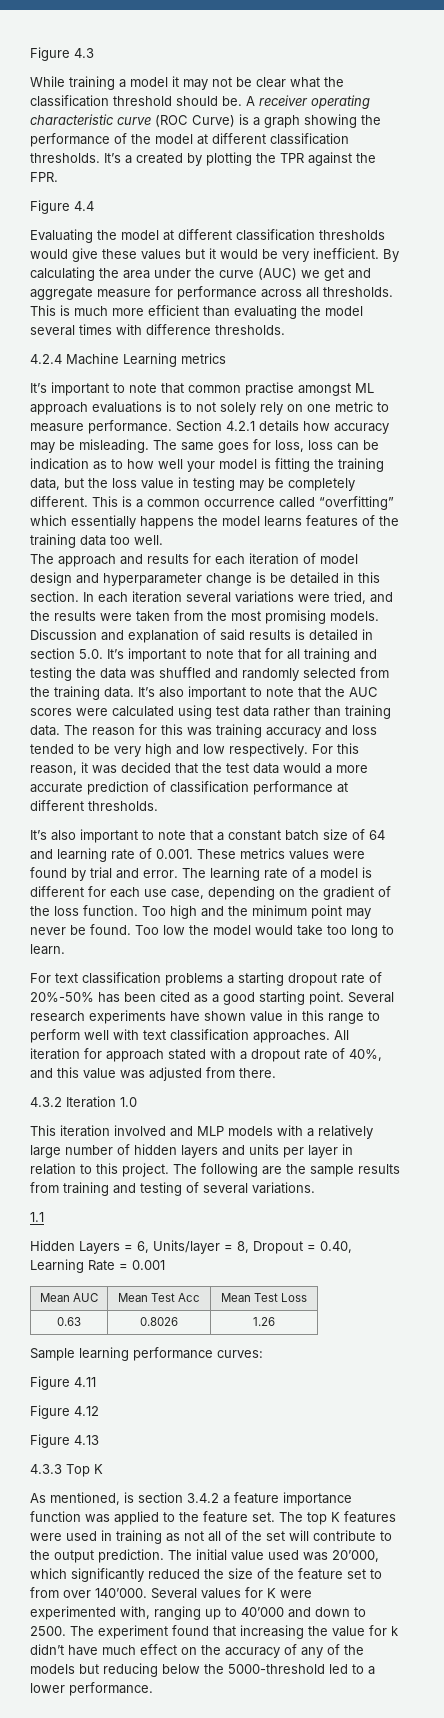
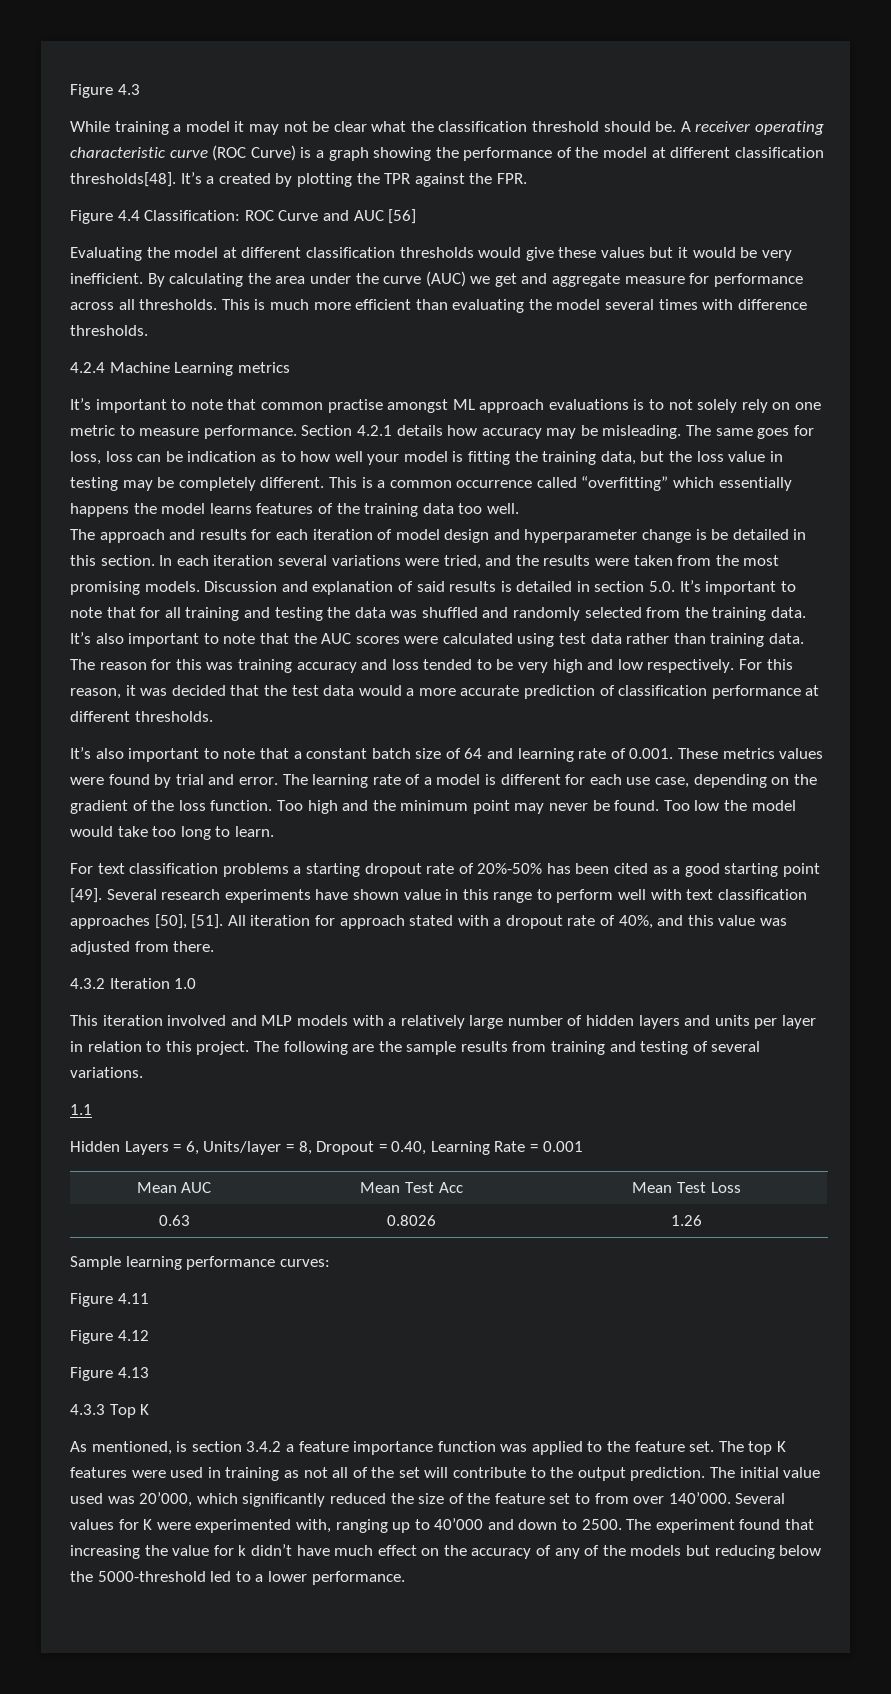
[30,153,100,163] thresholds. -> [70,172,176,187] thresholds[48].
(94, 206) none -> [144,209,417,224] Classification: ROC Curve and AUC [56]
[309,991,344,1005] point. -> [783,863,821,877] [70,888,102,903] point [49].
[253,1030,330,1043] approaches. -> [70,914,224,929] approaches [50], [51].

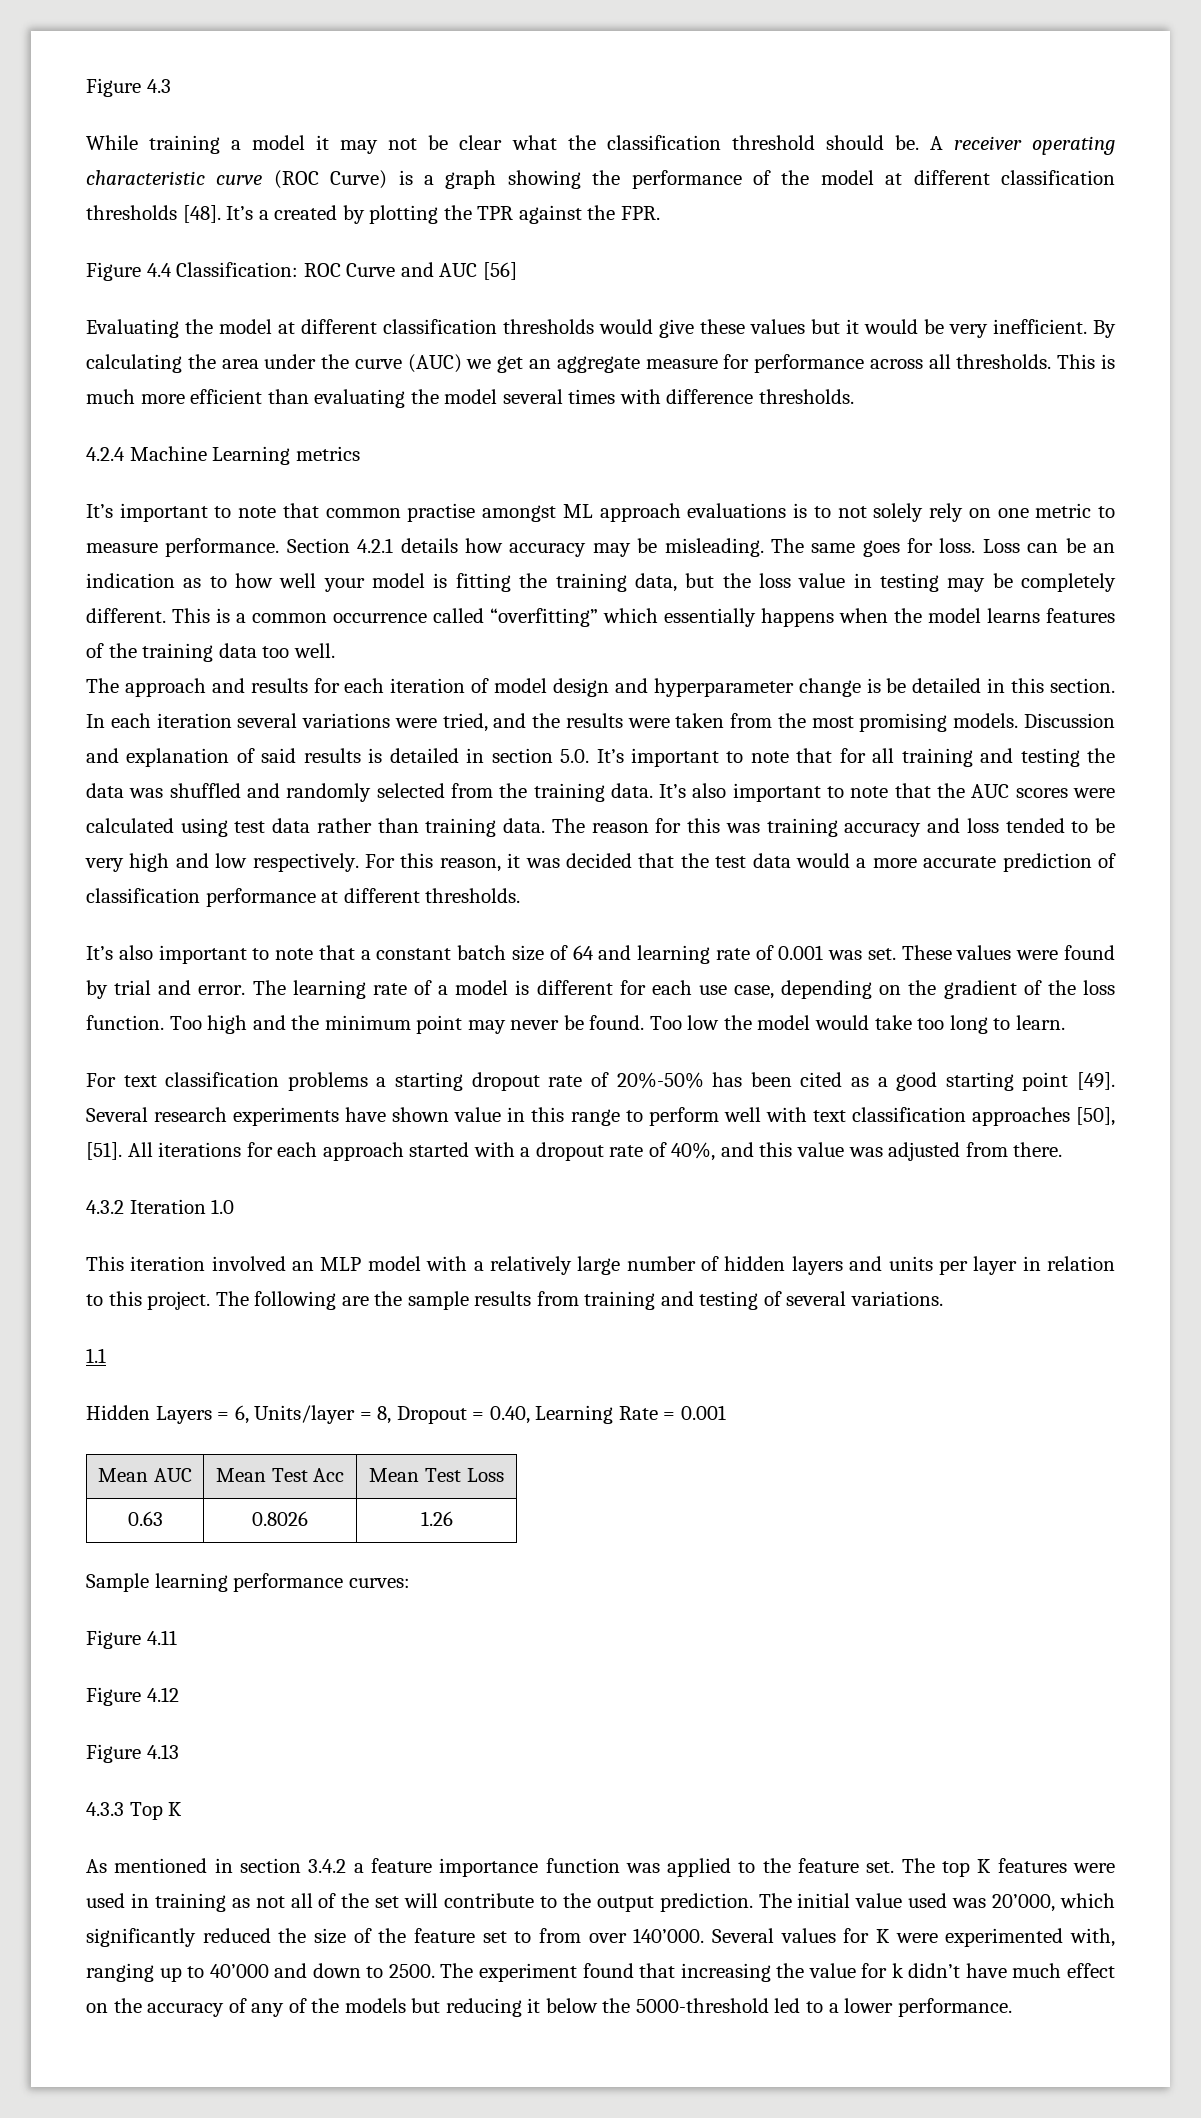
[70,172,176,187] thresholds[48]. -> [86,205,221,223] thresholds [48].
[521,273,548,284] and -> [529,359,551,369] an
[70,451,133,465] loss, loss -> [939,538,1020,553] loss. Loss
(183, 456) none -> [1093,543,1116,553] an
(129, 510) none -> [839,608,888,623] when
[629,748,775,759] 0.001. These metrics -> [778,945,952,960] 0.001 was set. These
[250,915,454,929] iteration for approach stated -> [158,1142,470,1161] iterations for each approach started
[230,1015,348,1026] and MLP models -> [292,1256,421,1271] an MLP model
[91,1441,188,1455] mentioned, is -> [114,1858,233,1873] mentioned in
(775, 1552) none -> [527,1998,541,2013] it

